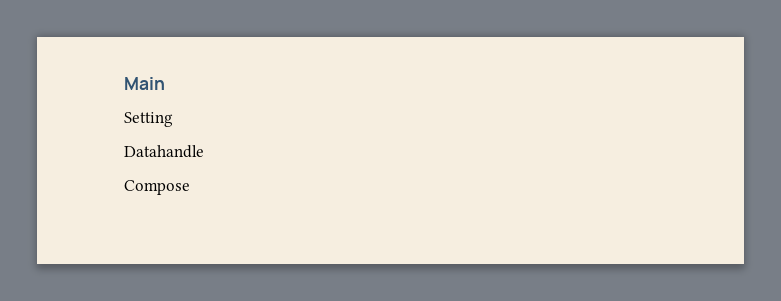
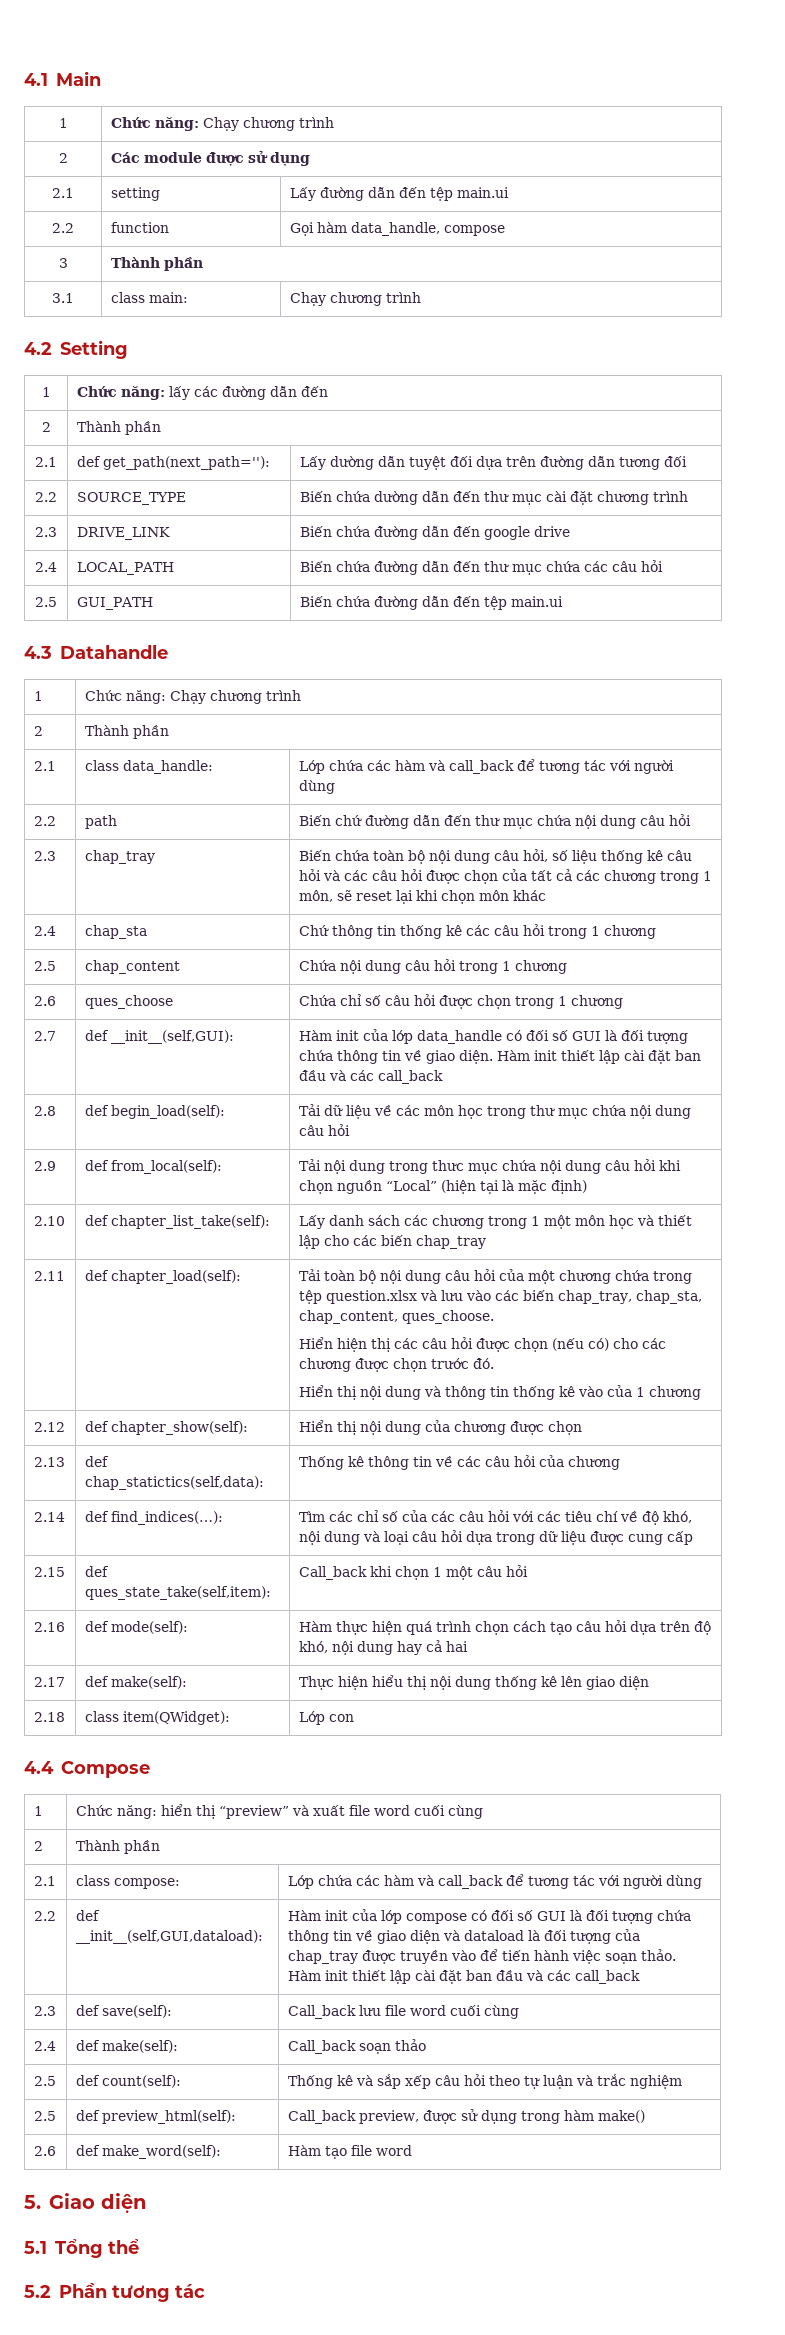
(124, 83) none -> [24,73,48,86] 4.1
[124,112,173,127] [124,145,204,158] [124,180,190,195] // Setting // Datahandle // Compose -> [58,118,68,128] [110,117,334,131] [58,153,68,163] [110,150,310,166] [52,188,74,198] [110,187,160,201] [289,187,509,201] [52,223,74,233] [110,222,169,233] [289,222,505,236] [58,258,68,268] [110,257,203,271] [52,293,74,303] [110,292,188,303] [289,292,421,306] [24,340,128,359] [41,387,51,397] [76,386,328,400] [41,422,51,432] [76,421,161,435] [35,457,57,467] [76,456,270,470] [299,456,687,470] [35,492,57,502] [76,492,186,505] [299,491,688,505] [35,527,57,537] [76,527,170,540] [299,526,570,540] [35,562,57,572] [76,562,174,575] [299,560,663,575] [35,597,57,607] [76,597,153,610] [299,596,563,610] [24,645,168,659] [33,691,43,701] [84,690,301,704] [33,726,43,736] [84,725,169,739] [33,761,56,771] [84,760,213,774] [298,759,674,774] [298,780,335,794] [33,816,56,826] [84,815,117,829] [298,814,691,829] [33,851,56,861] [84,850,155,864] [298,849,692,864] [298,869,712,884] [298,890,546,904] [33,926,56,936] [84,925,147,939] [298,924,656,939] [33,961,56,971] [84,960,180,974] [298,959,567,974] [33,996,56,1006] [84,995,173,1009] [298,994,623,1009] [33,1031,56,1041] [84,1030,234,1044] [298,1029,688,1044] [298,1050,701,1064] [298,1070,443,1084] [33,1106,56,1116] [84,1105,225,1119] [298,1104,691,1119] [298,1124,350,1136] [33,1161,56,1171] [84,1160,222,1174] [298,1159,681,1174] [298,1180,587,1194] [33,1216,65,1226] [84,1215,270,1229] [298,1215,692,1229] [298,1235,486,1249] [33,1271,65,1281] [84,1270,241,1284] [298,1269,692,1284] [298,1290,702,1304] [298,1310,494,1324] [298,1337,666,1352] [298,1358,494,1372] [298,1385,701,1400] [33,1422,65,1432] [84,1421,248,1435] [298,1420,582,1435] [33,1457,65,1467] [84,1456,109,1467] [84,1476,264,1490] [298,1455,620,1470] [33,1512,65,1522] [84,1511,223,1525] [298,1510,692,1525] [298,1530,693,1545] [33,1567,65,1577] [84,1566,109,1577] [84,1586,271,1600] [298,1565,528,1580] [33,1622,65,1632] [84,1621,188,1634] [298,1620,711,1635] [298,1640,468,1655] [33,1677,65,1687] [84,1676,187,1689] [298,1675,649,1690] [33,1712,65,1722] [84,1711,230,1725] [298,1711,354,1725] [24,1761,150,1778] [33,1806,43,1816] [75,1804,483,1819] [33,1841,43,1851] [75,1840,160,1854] [33,1876,56,1886] [75,1875,180,1889] [287,1874,702,1889] [33,1911,56,1921] [75,1910,100,1921] [75,1930,263,1944] [287,1909,691,1924] [287,1929,640,1944] [287,1949,676,1964] [287,1970,640,1984] [33,2006,56,2016] [75,2005,172,2018] [287,2005,519,2019] [33,2041,56,2051] [75,2040,178,2053] [287,2039,426,2054] [33,2076,56,2086] [75,2075,181,2088] [287,2074,682,2089] [33,2111,56,2121] [75,2110,236,2124] [287,2109,645,2124] [33,2146,56,2156] [75,2145,221,2159] [287,2145,412,2159] [24,2193,146,2213] [24,2238,139,2258] [24,2283,205,2302] // 1 | Chức năng: Chạy chương trình // 2 | Các module được sử dụng // 2.1 | setting | Lấy đường dẫn đến tệp main.ui // 2.2 | function | Gọi hàm data_handle, compose // 3 | Thành phần // 3.1 | class main: | Chạy chương trình // 4.2 Setting // 1 | Chức năng: lấy các đường dẫn đến // 2 | Thành phần // 2.1 | def get_path(next_path=''): | Lấy dường dẫn tuyệt đối dựa trên đường dẫn tương đối // 2.2 | SOURCE_TYPE | Biến chứa dường dẫn đến thư mục cài đặt chương trình // 2.3 | DRIVE_LINK | Biến chứa đường dẫn đến google drive // 2.4 | LOCAL_PATH | Biến chứa đường dẫn đến thư mục chứa các câu hỏi // 2.5 | GUI_PATH | Biến chứa đường dẫn đến tệp main.ui // 4.3 Datahandle // 1 | Chức năng: Chạy chương trình // 2 | Thành phần // 2.1 | class data_handle: | Lớp chứa các hàm và call_back để tương tác với người dùng // 2.2 | path | Biến chứ đường dẫn đến thư mục chứa nội dung câu hỏi // 2.3 | chap_tray | Biến chứa toàn bộ nội dung câu hỏi, số liệu thống kê câu hỏi và các câu hỏi được chọn của tất cả các chương trong 1 môn, sẽ reset lại khi chọn môn khác // 2.4 | chap_sta | Chứ thông tin thống kê các câu hỏi trong 1 chương // 2.5 | chap_content | Chứa nội dung câu hỏi trong 1 chương // 2.6 | ques_choose | Chứa chỉ số câu hỏi được chọn trong 1 chương // 2.7 | def __init__(self,GUI): | Hàm init của lớp data_handle có đối số GUI là đối tượng chứa thông tin về giao diện. Hàm init thiết lập cài đặt ban đầu và các call_back // 2.8 | def begin_load(self): | Tải dữ liệu về các môn học trong thư mục chứa nội dung câu hỏi // 2.9 | def from_local(self): | Tải nội dung trong thưc mục chứa nội dung câu hỏi khi chọn nguồn “Local” (hiện tại là mặc định) // 2.10 | def chapter_list_take(self): | Lấy danh sách các chương trong 1 một môn học và thiết lập cho các biến chap_tray // 2.11 | def chapter_load(self): | Tải toàn bộ nội dung câu hỏi của một chương chứa trong tệp question.xlsx và lưu vào các biến chap_tray, chap_sta, chap_content, ques_choose. // Hiển hiện thị các câu hỏi được chọn (nếu có) cho các chương được chọn trước đó. // Hiển thị nội dung và thông tin thống kê vào của 1 chương // 2.12 | def chapter_show(self): | Hiển thị nội dung của chương được chọn // 2.13 | def chap_statictics(self,data): | Thống kê thông tin về các câu hỏi của chương // 2.14 | def find_indices(…): | Tìm các chỉ số của các câu hỏi với các tiêu chí về độ khó, nội dung và loại câu hỏi dựa trong dữ liệu được cung cấp // 2.15 | def ques_state_take(self,item): | Call_back khi chọn 1 một câu hỏi // 2.16 | def mode(self): | Hàm thực hiện quá trình chọn cách tạo câu hỏi dựa trên độ khó, nội dung hay cả hai // 2.17 | def make(self): | Thực hiện hiểu thị nội dung thống kê lên giao diện // 2.18 | class item(QWidget): | Lớp con // 4.4 Compose // 1 | Chức năng: hiển thị “preview” và xuất file word cuối cùng // 2 | Thành phần // 2.1 | class compose: | Lớp chứa các hàm và call_back để tương tác với người dùng // 2.2 | def __init__(self,GUI,dataload): | Hàm init của lớp compose có đối số GUI là đối tượng chứa thông tin về giao diện và dataload là đối tượng của chap_tray được truyền vào để tiến hành việc soạn thảo. Hàm init thiết lập cài đặt ban đầu và các call_back // 2.3 | def save(self): | Call_back lưu file word cuối cùng // 2.4 | def make(self): | Call_back soạn thảo // 2.5 | def count(self): | Thống kê và sắp xếp câu hỏi theo tự luận và trắc nghiệm // 2.5 | def preview_html(self): | Call_back preview, được sử dụng trong hàm make() // 2.6 | def make_word(self): | Hàm tạo file word // 5. Giao diện // 5.1 Tổng thể // 5.2 Phần tương tác

